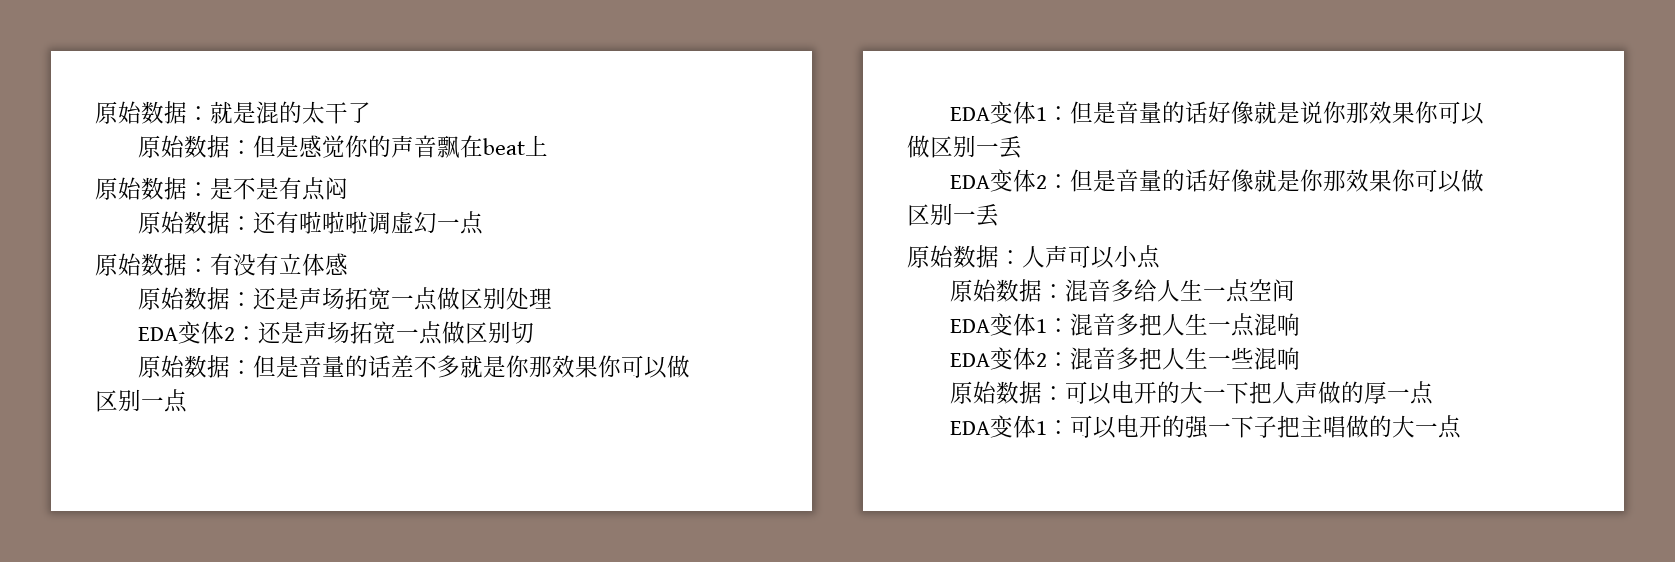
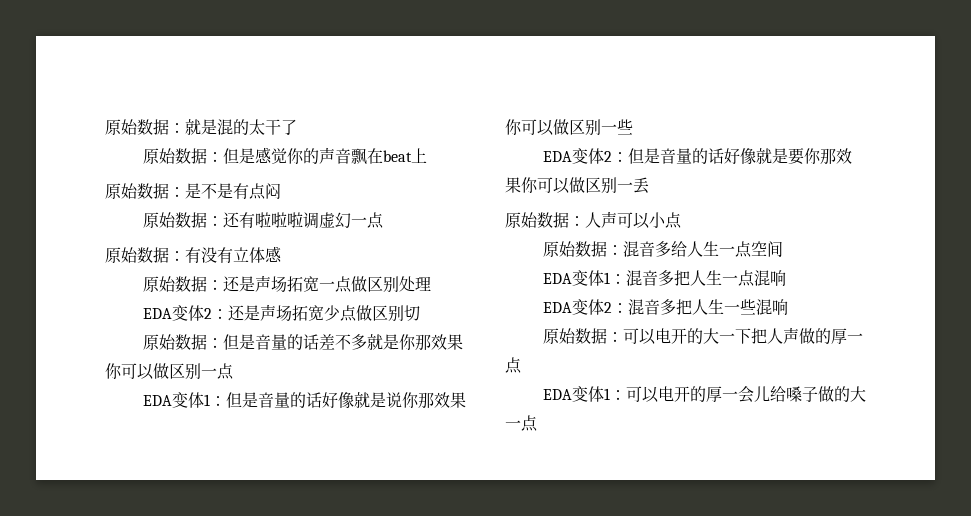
[396,329,420,341] 一 -> [323,305,340,321] 少
[999,136,1022,159] 丢 -> [617,119,633,135] 些
(1301, 180) none -> [787,148,804,165] 要
[1185,415,1347,439] 强一下子把主唱 -> [705,386,818,403] 厚一会儿给嗓子

